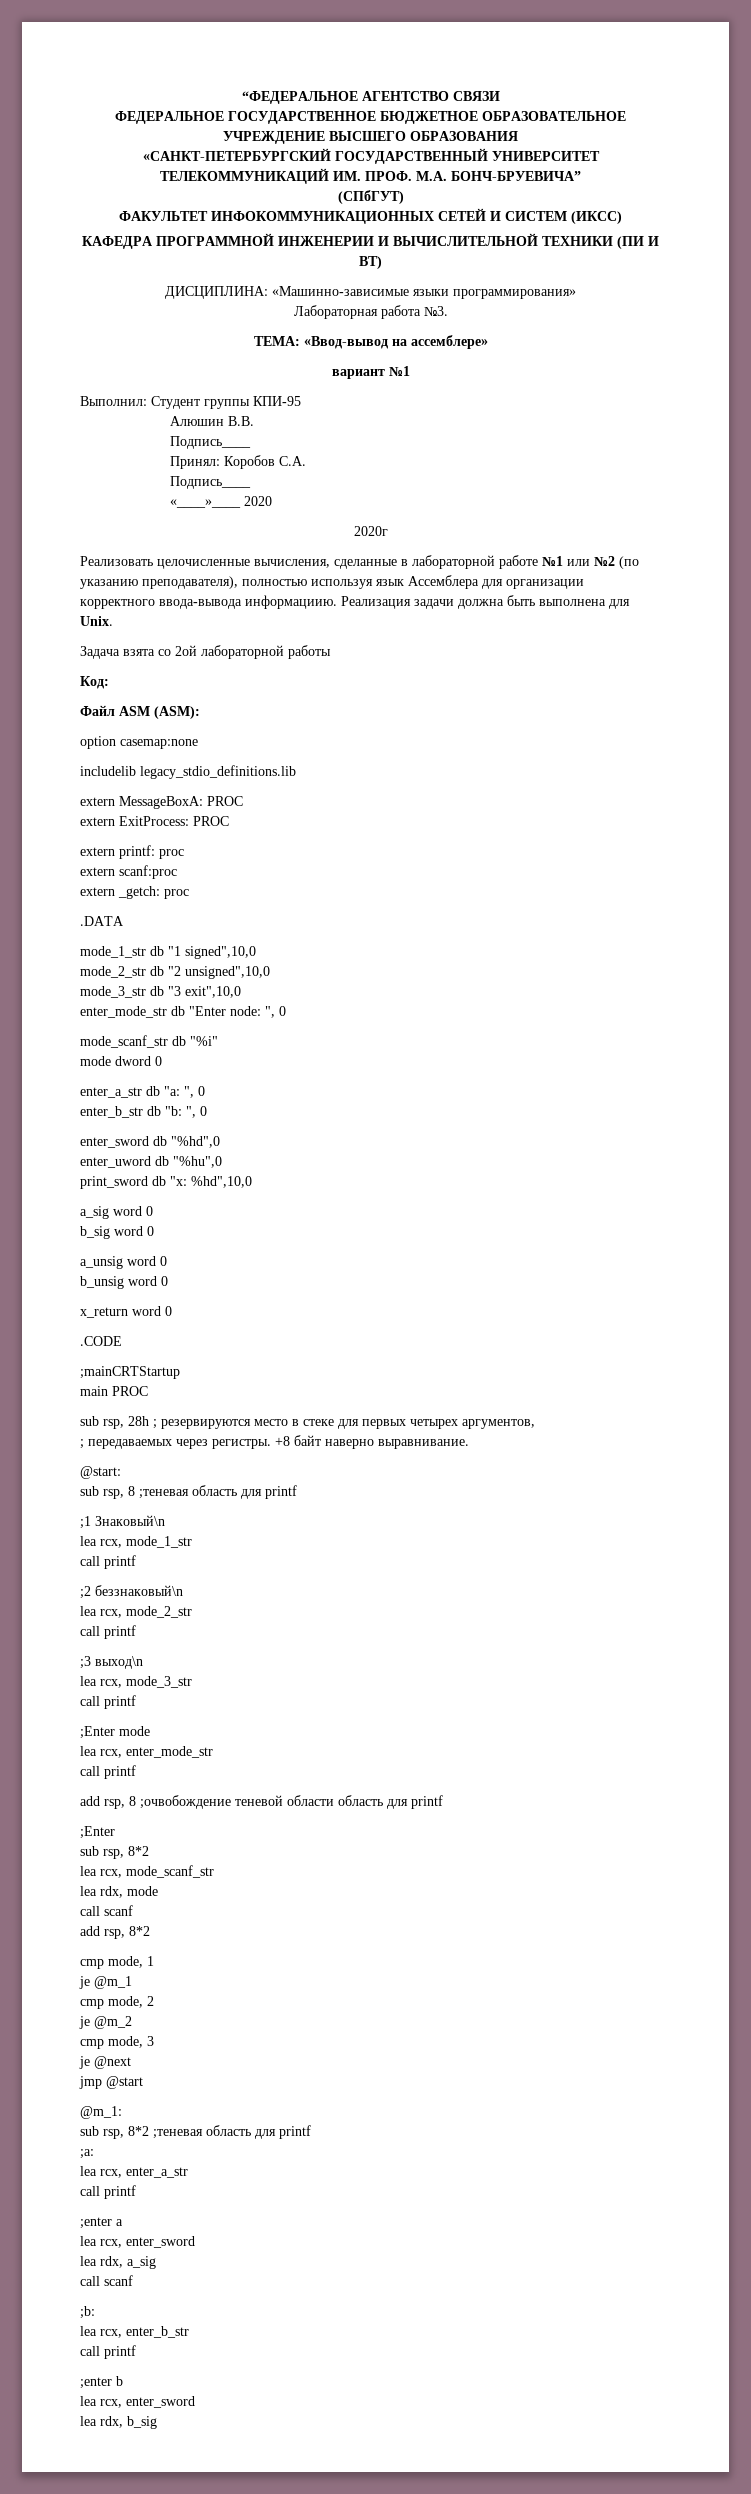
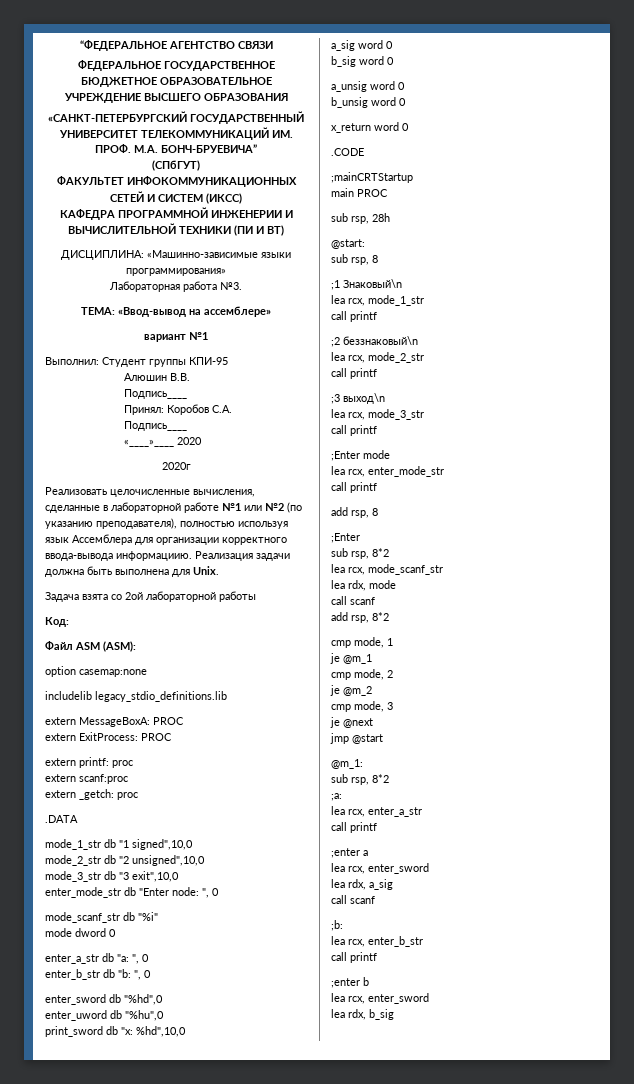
[153,1419,535,1429] [80,1435,469,1449] ; резервируются место в стеке для первых четырех аргументов, // ; передаваемых через регистры. +8 байт наверно выравнивание. -> (390, 217) none
[139,1485,297,1499] ;теневая область для printf -> (378, 259) none
[140,1795,443,1809] ;очвобождение теневой области область для printf -> (378, 512) none
[153,2125,311,2139] ;теневая область для printf -> (389, 778) none

